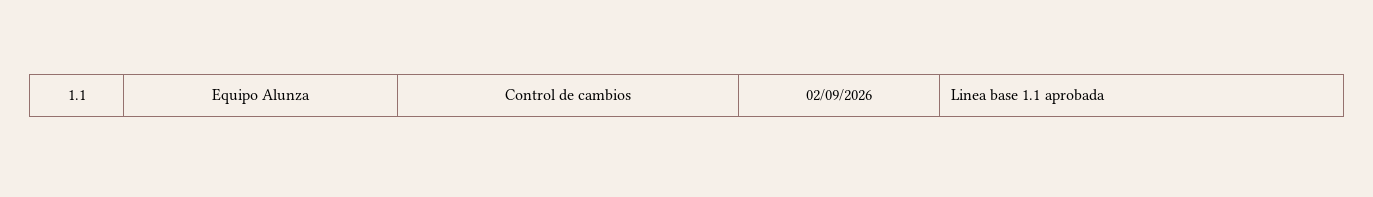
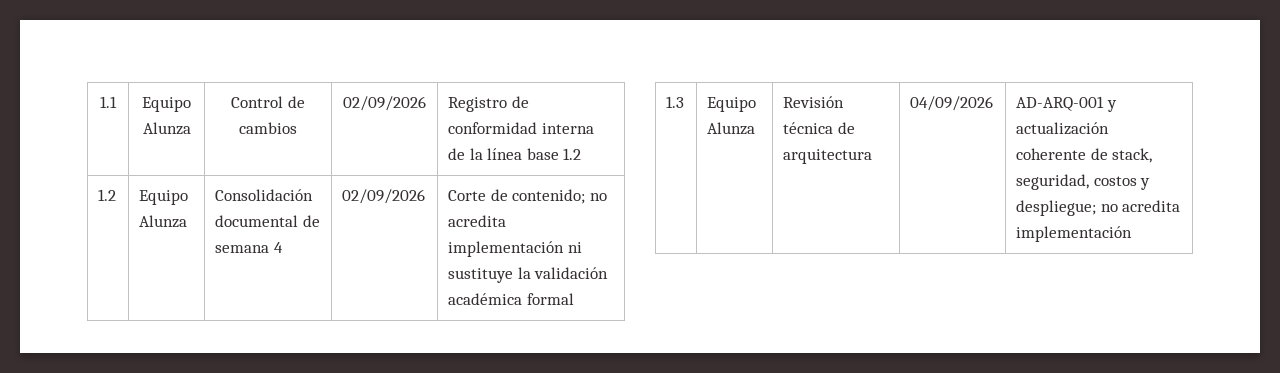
[950,89,1105,104] Linea base 1.1 aprobada -> [448,96,529,112] [448,122,594,134] [448,148,582,160] [98,189,117,201] [139,190,189,205] [139,215,188,228] [215,189,314,201] [215,215,320,227] [215,242,283,253] [342,189,426,204] [448,189,607,204] [448,215,507,227] [448,241,582,257] [448,267,609,283] [448,293,574,305] [666,96,685,108] [707,97,757,112] [707,122,756,135] [783,96,845,108] [783,122,855,134] [783,149,873,164] [910,96,994,111] [1016,96,1117,112] [1016,122,1110,135] [1016,148,1153,163] [1016,174,1151,190] [1016,200,1181,216] [1016,226,1133,242] Registro de conformidad interna de la línea base 1.2 // 1.2 | Equipo Alunza | Consolidación documental de semana 4 | 02/09/2026 | Corte de contenido; no acredita implementación ni sustituye la validación académica formal // 1.3 | Equipo Alunza | Revisión técnica de arquitectura | 04/09/2026 | AD-ARQ-001 y actualización coherente de stack, seguridad, costos y despliegue; no acredita implementación

